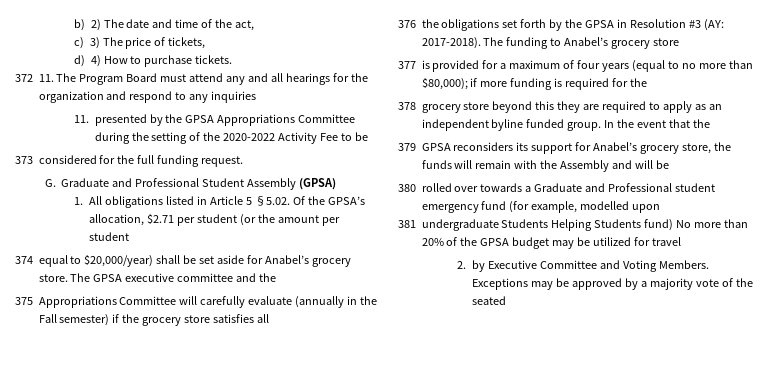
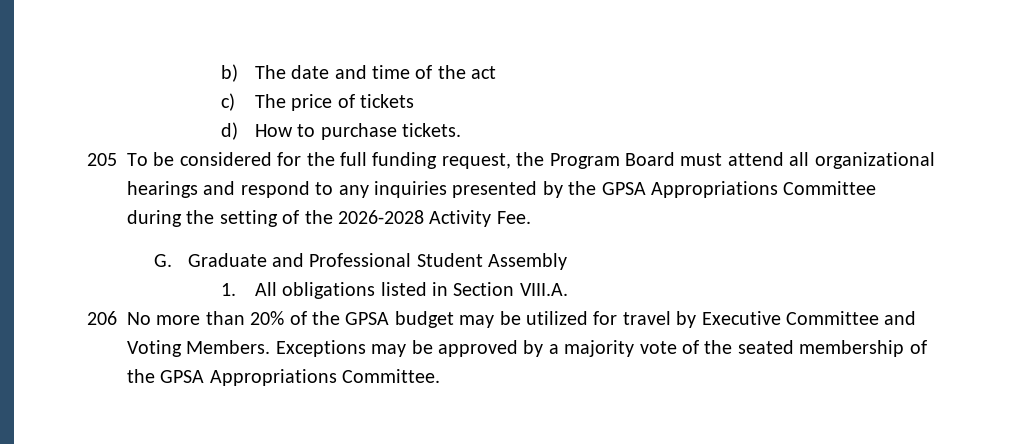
[90,19,101,31] 2) -> (239, 73) none
[235,20,255,31] act, -> [471,66,497,79] act
[89,37,100,49] 3) -> (236, 102) none
[168,37,206,49] tickets, -> [359,94,414,108] tickets
[90,55,101,67] 4) -> (239, 131) none
[15,73,369,85] [38,91,104,103] 372 11. The Program Board must attend any and all hearings for the organization -> [87,152,935,169] [127,181,198,198] 205 To be considered for the full funding request, the Program Board must attend all organizational hearings
[74,115,90,123] // 11. -> (447, 189) none
[223,132,369,144] [15,155,244,167] 2020-2022 Activity Fee to be // 373 considered for the full funding request. -> [338,210,531,227] 2026-2028 Activity Fee.
[298,178,336,190] (GPSA) -> (568, 261) none
[209,196,365,206] [88,213,340,226] [88,232,129,241] [15,254,352,267] [38,273,277,282] [15,296,378,308] [38,314,270,326] [398,19,725,31] [421,37,680,49] [398,60,754,72] [421,77,648,90] [398,101,723,113] [421,119,711,131] [398,142,732,154] [421,160,670,172] [398,183,716,192] [421,201,661,213] [398,219,674,231] Article 5 §5.02. Of the GPSA’s allocation, $2.71 per student (or the amount per student // 374 equal to $20,000/year) shall be set aside for Anabel’s grocery store. The GPSA executive committee and the // 375 Appropriations Committee will carefully evaluate (annually in the Fall semester) if the grocery store satisfies all // 376 the obligations set forth by the GPSA in Resolution #3 (AY: 2017-2018). The funding to Anabel’s grocery store // 377 is provided for a maximum of four years (equal to no more than $80,000); if more funding is required for the // 378 grocery store beyond this they are required to apply as an independent byline funded group. In the event that the // 379 GPSA reconsiders its support for Anabel’s grocery store, the funds will remain with the Assembly and will be // 380 rolled over towards a Graduate and Professional student emergency fund (for example, modelled upon // 381 undergraduate Students Helping Students fund) -> [453,282,568,296] [87,311,117,325] Section VIII.A. // 206
[457,261,467,269] // 2. -> (671, 318) none
(506, 300) none -> [799,340,927,357] [127,369,441,386] membership of the GPSA Appropriations Committee.

